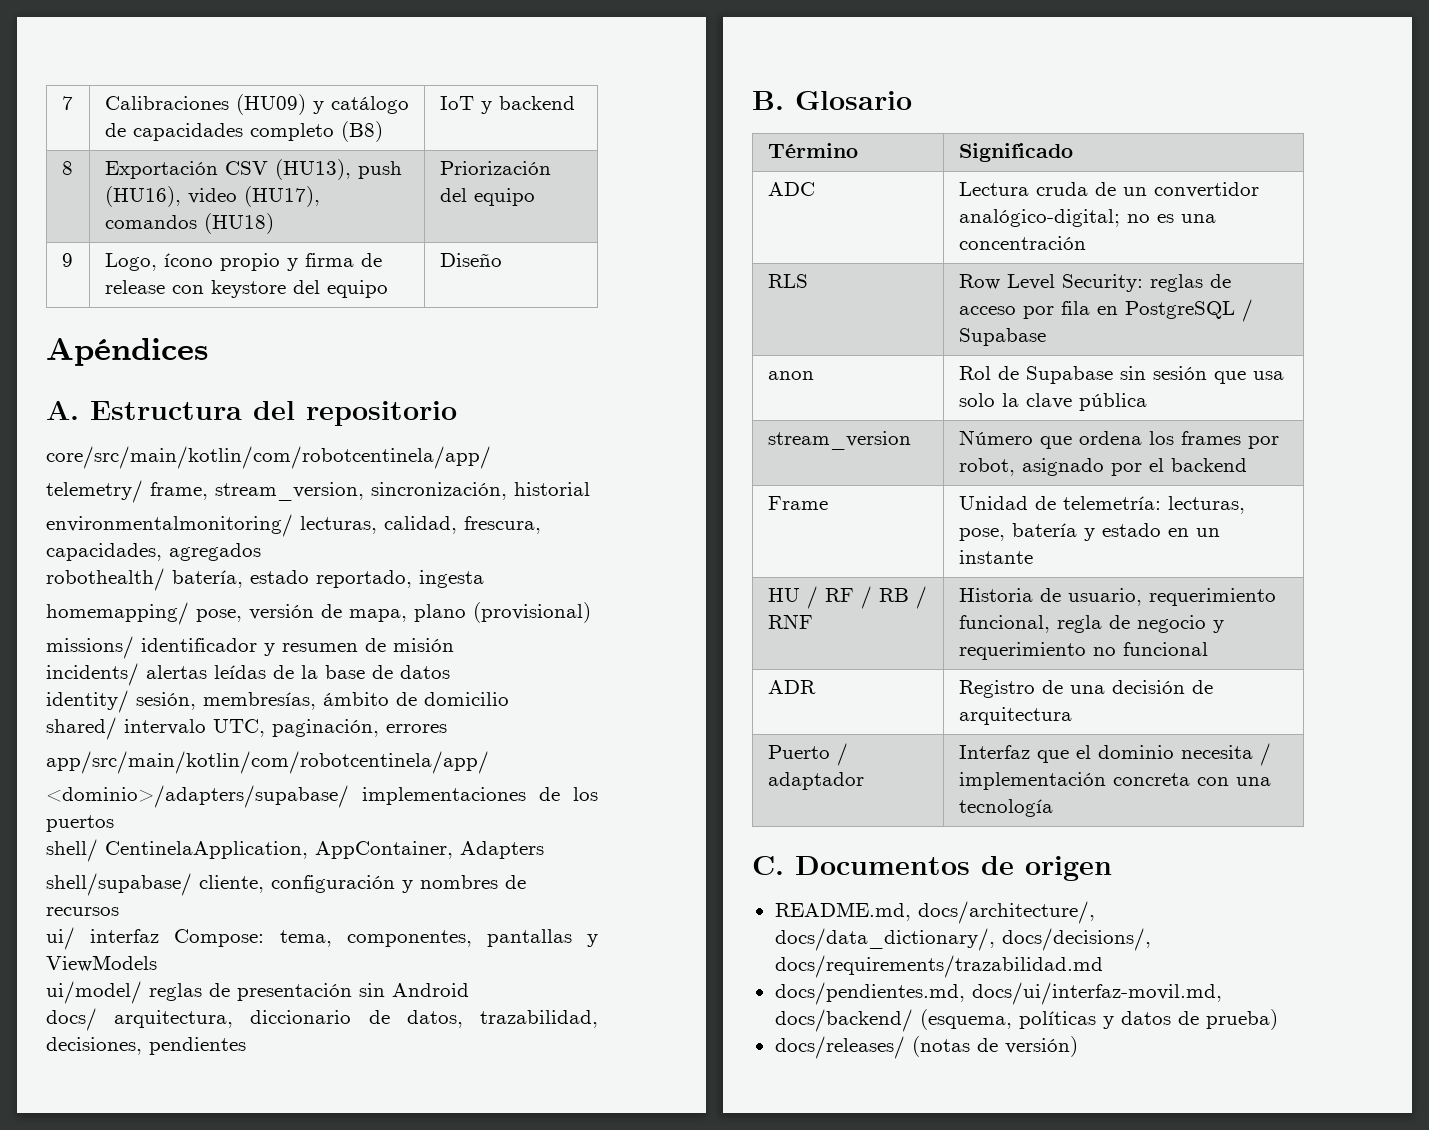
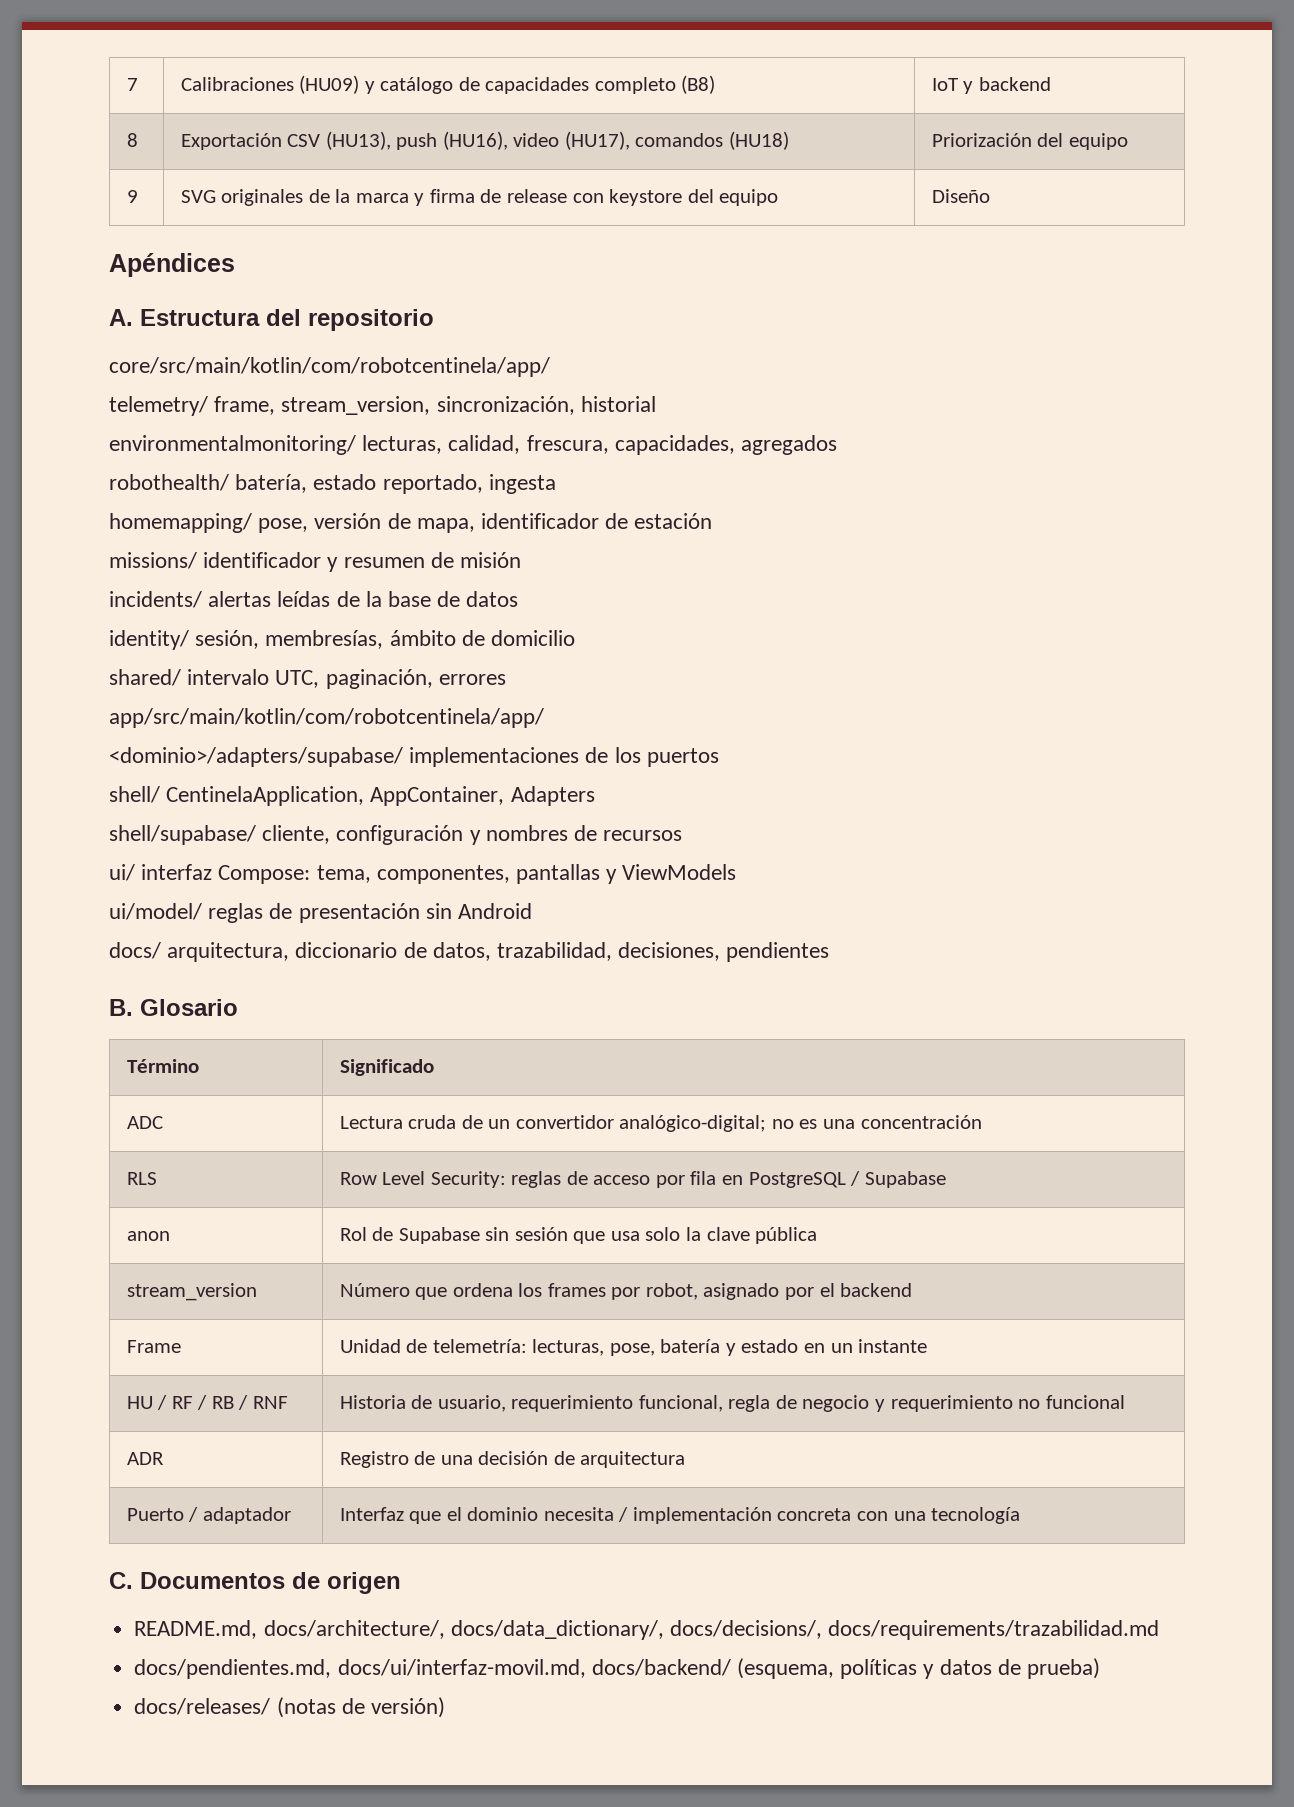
[104,253,280,271] Logo, ícono propio -> [180,189,409,206] SVG originales de la marca
[414,602,591,623] plano (provisional) -> [481,513,713,529] identificador de estación

